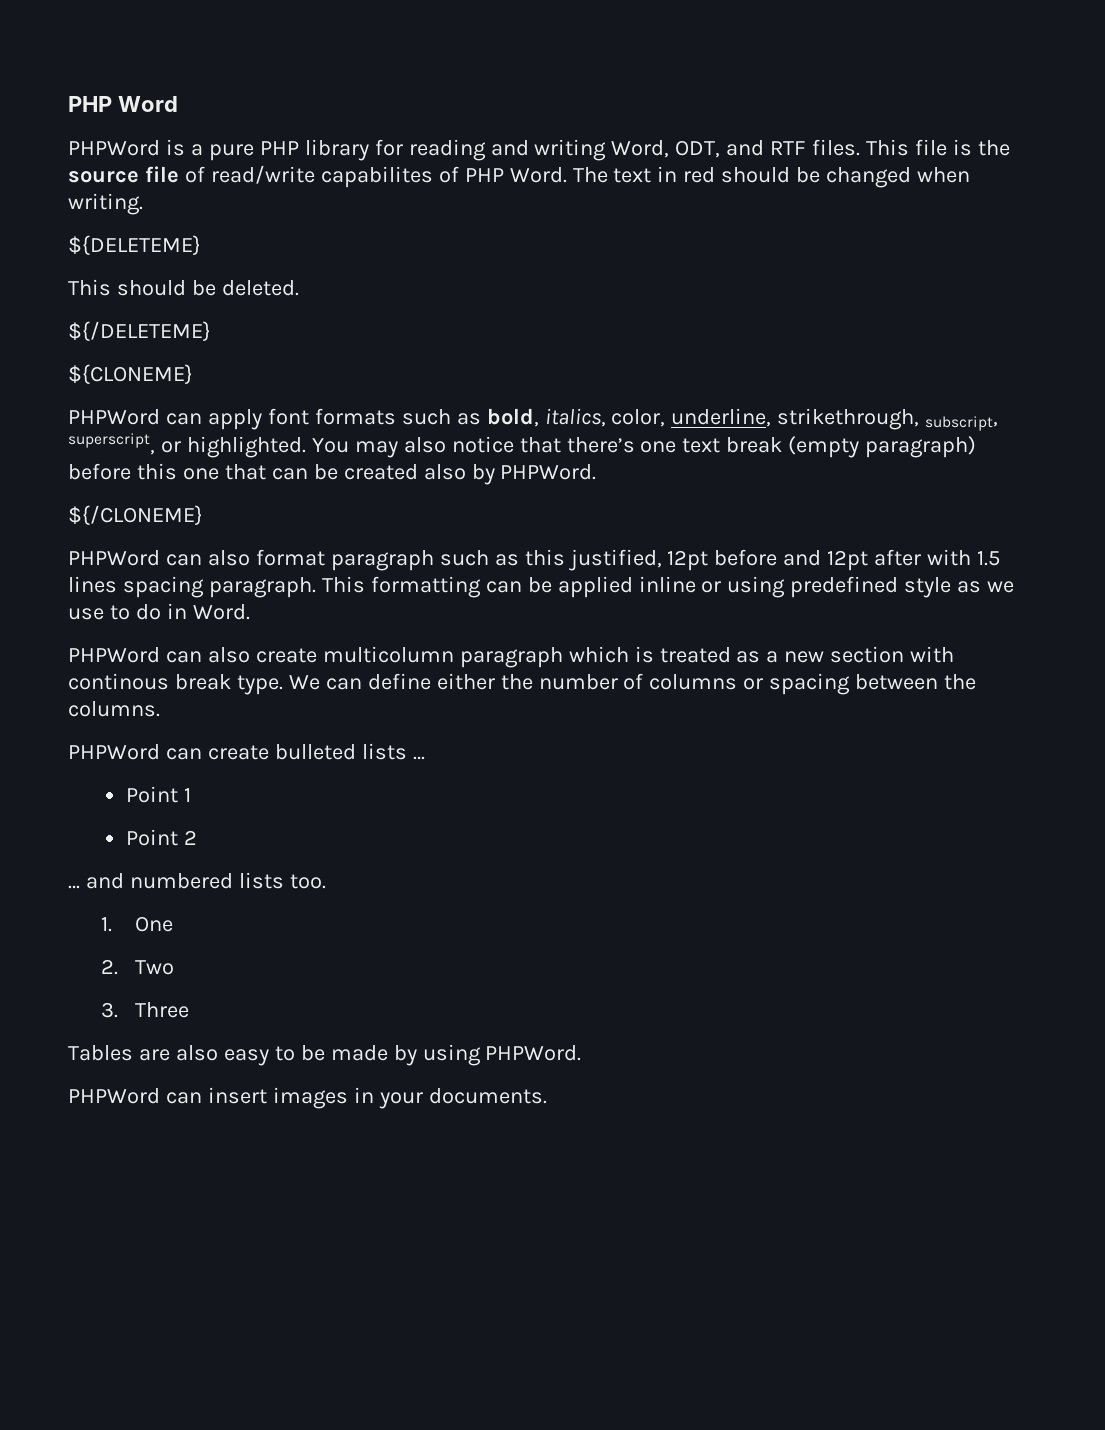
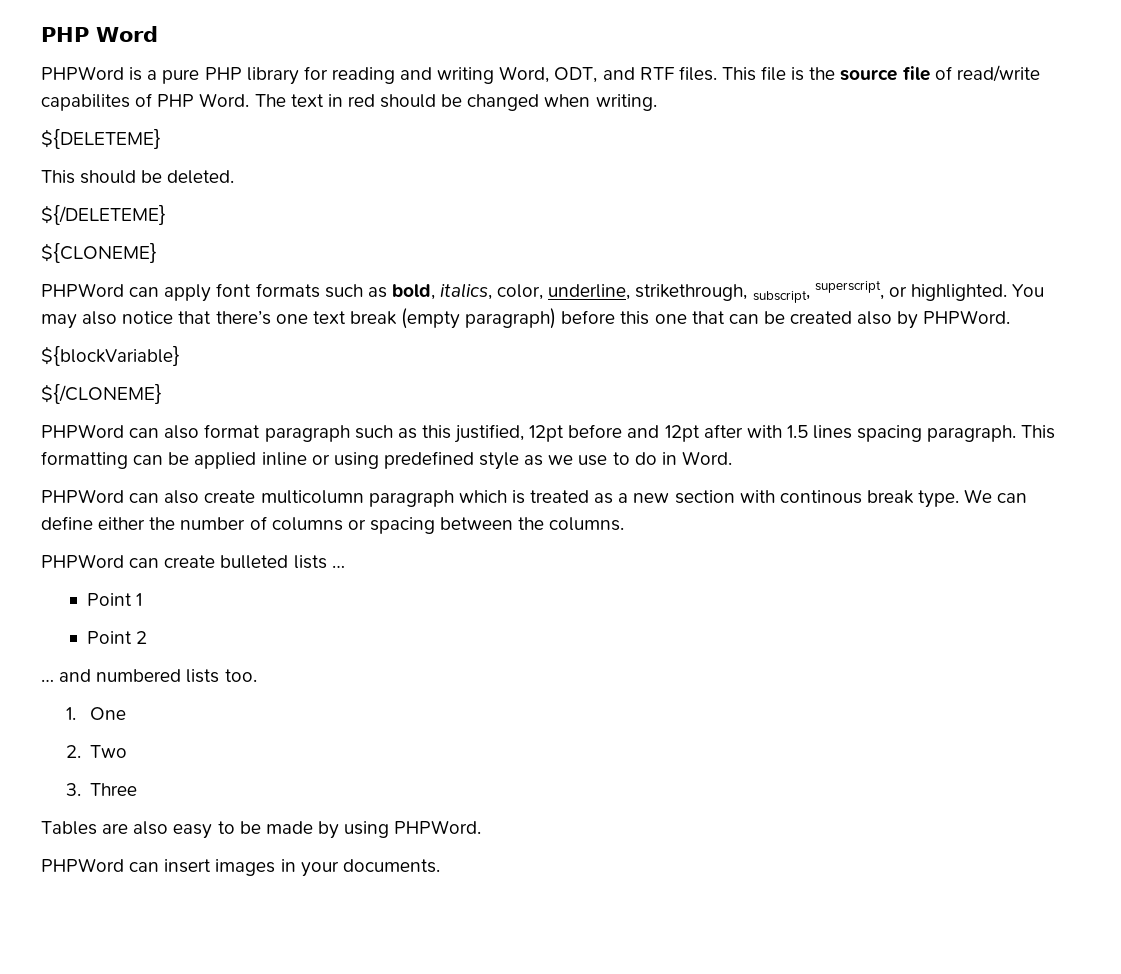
(597, 472) none -> [41,346,180,366] // ${blockVariable}

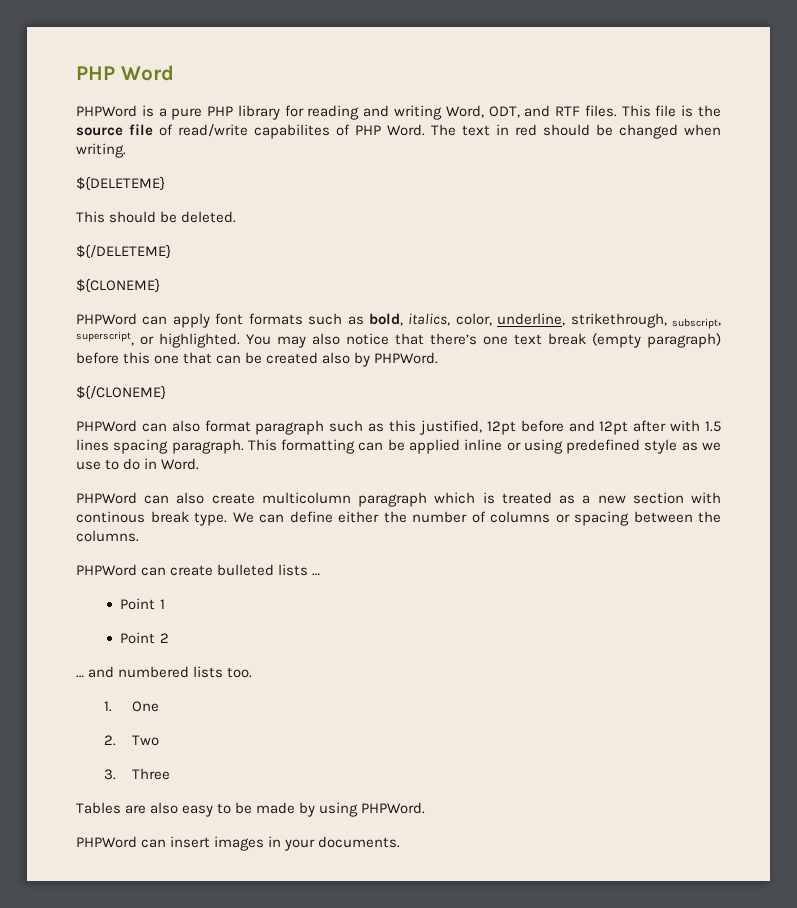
[41,346,180,366] // ${blockVariable} -> (439, 358) none

